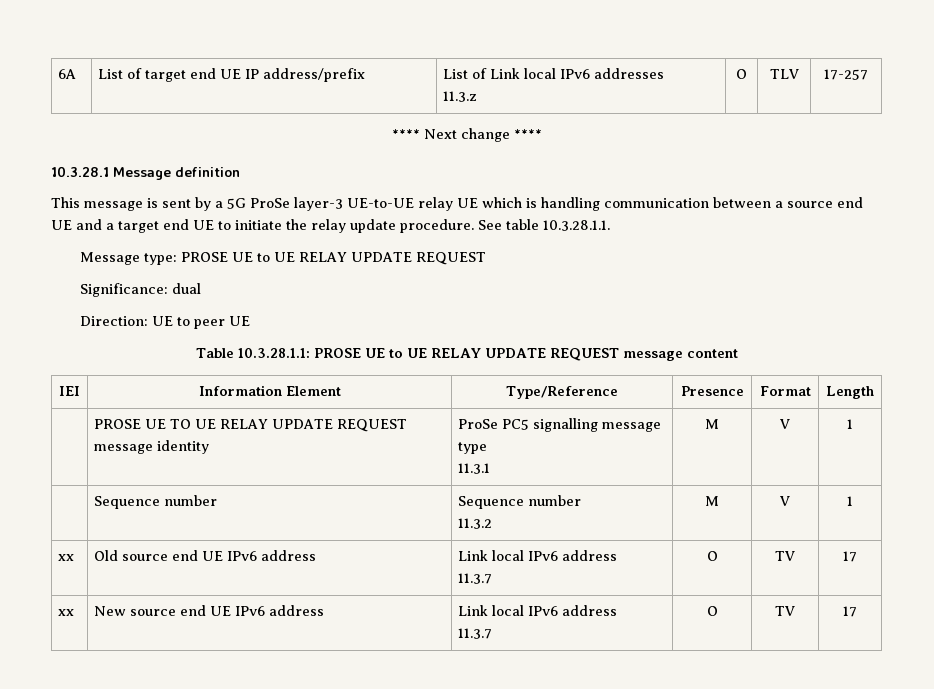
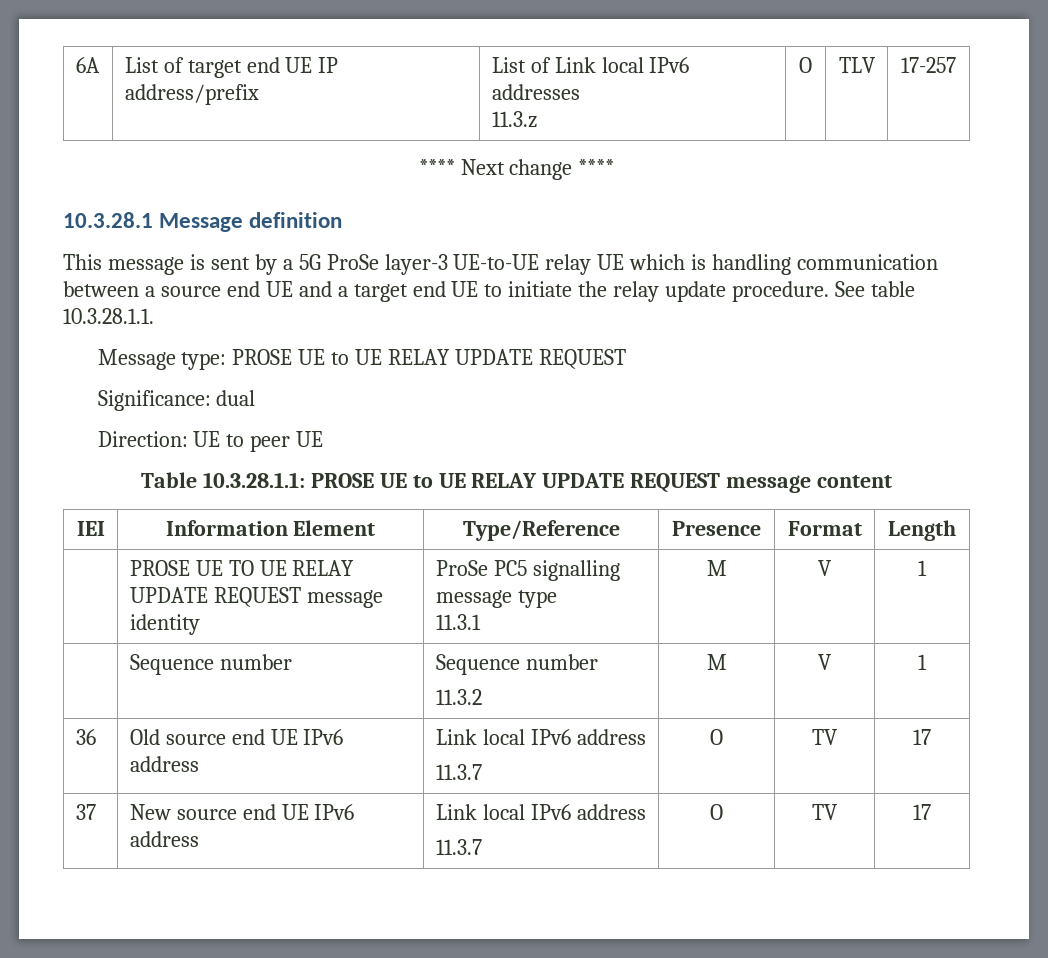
[58,554,75,561] xx -> [75,729,96,745] 36
[58,609,75,616] xx -> [75,804,96,820] 37

